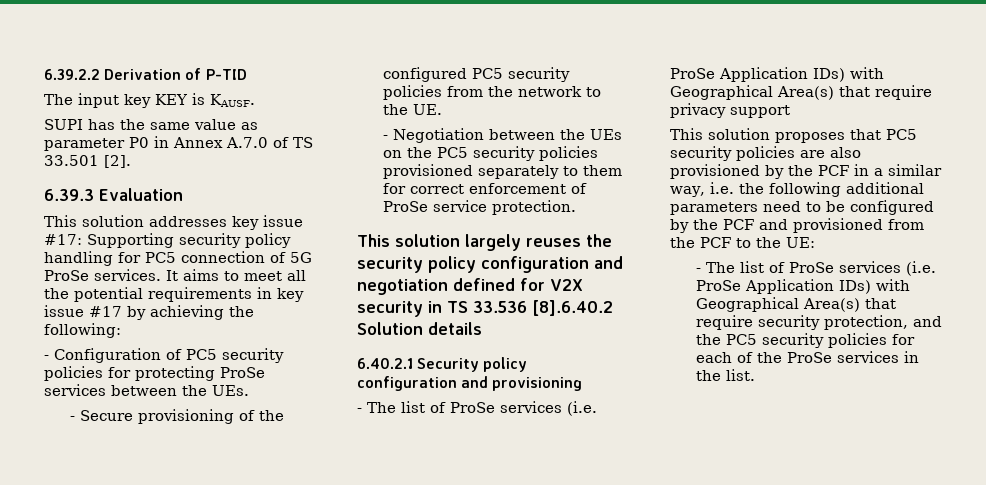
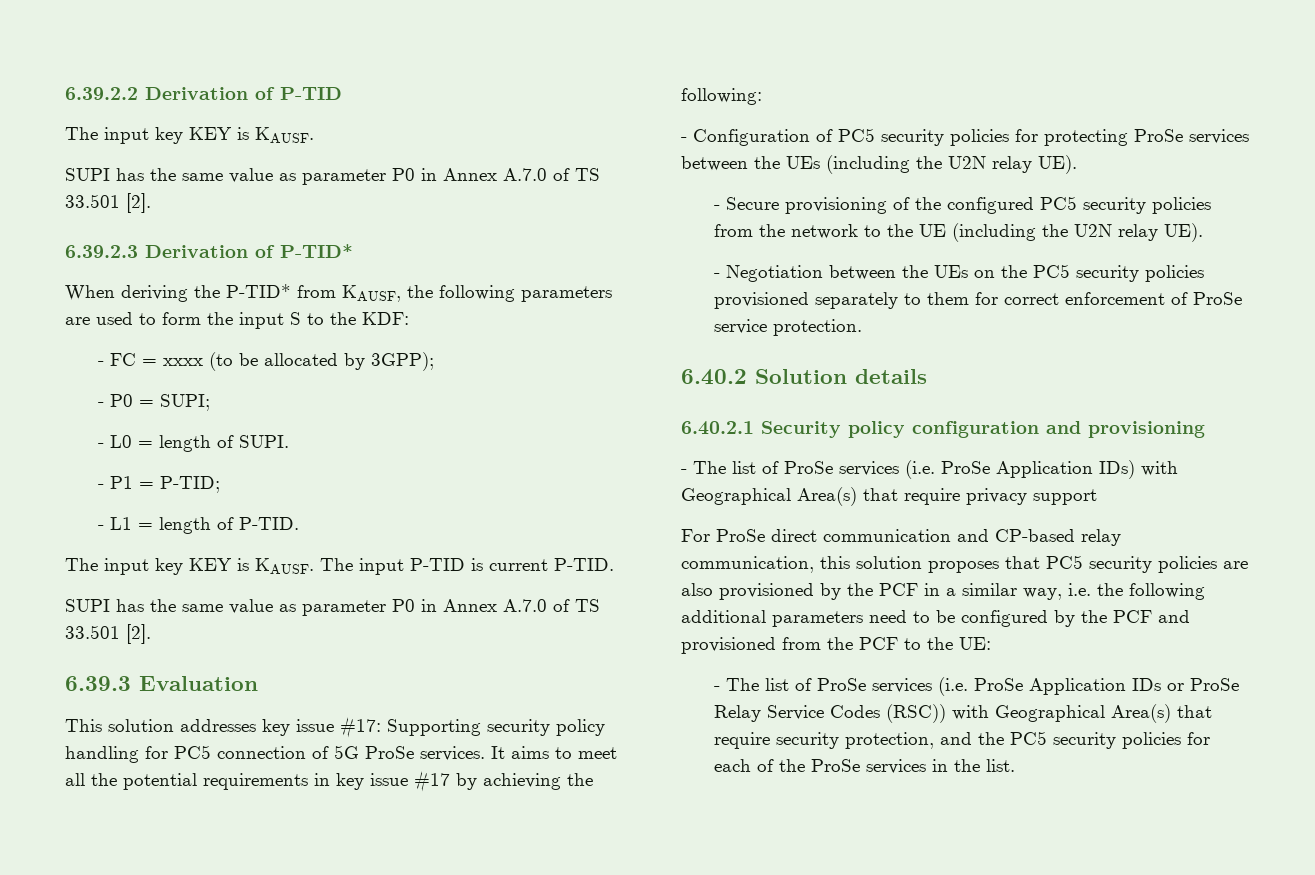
(131, 161) none -> [65,244,353,258] [65,284,612,302] [65,312,409,329] [98,352,435,371] [98,394,211,411] [98,435,290,452] [98,476,221,493] [98,517,300,534] [65,558,614,575] [65,599,600,616] [65,624,151,644] // 6.39.2.3 Derivation of P-TID* // When deriving the P-TID* from KAUSF, the following parameters are used to form the input S to the KDF: // - FC = xxxx (to be allocated by 3GPP); // - P0 = SUPI; // - L0 = length of SUPI. // - P1 = P-TID; // - L1 = length of P-TID. // The input key KEY is KAUSF. The input P-TID is current P-TID. // SUPI has the same value as parameter P0 in Annex A.7.0 of TS 33.501 [2].
[212,385,249,396] UEs. -> [786,155,1077,174] UEs (including the U2N relay UE).
[412,104,442,115] UE. -> [919,223,1204,242] UE (including the U2N relay UE).
[357,234,612,251] [357,256,623,273] [357,278,583,295] [357,300,613,317] This solution largely reuses the security policy configuration and negotiation defined for V2X security in TS 33.536 [8].6.40.2 -> [681,369,747,385] 6.40.2
[670,128,703,140] This -> [681,529,1121,546] [681,556,850,573] For ProSe direct communication and CP-based relay communication, this
[838,280,871,294] IDs) -> [1132,678,1240,691] [714,704,947,723] IDs or ProSe Relay Service Codes (RSC))

